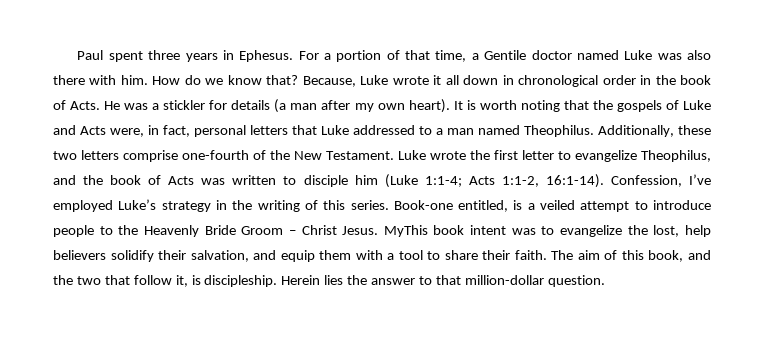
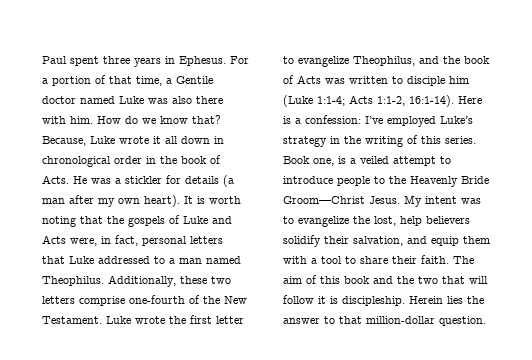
[610,175,682,187] Confession, -> [458,96,482,104] [283,115,361,124] Here is a confession:
[393,200,509,212] Book-one entitled, -> [283,156,334,166] Book one,
[241,225,465,237] Groom – Christ Jesus. MyThis book -> [283,195,422,207] Groom—Christ Jesus. My
[648,250,684,262] book, -> [344,276,370,284] book
[133,275,188,287] follow it, -> [469,276,488,284] [283,295,326,304] will follow it

